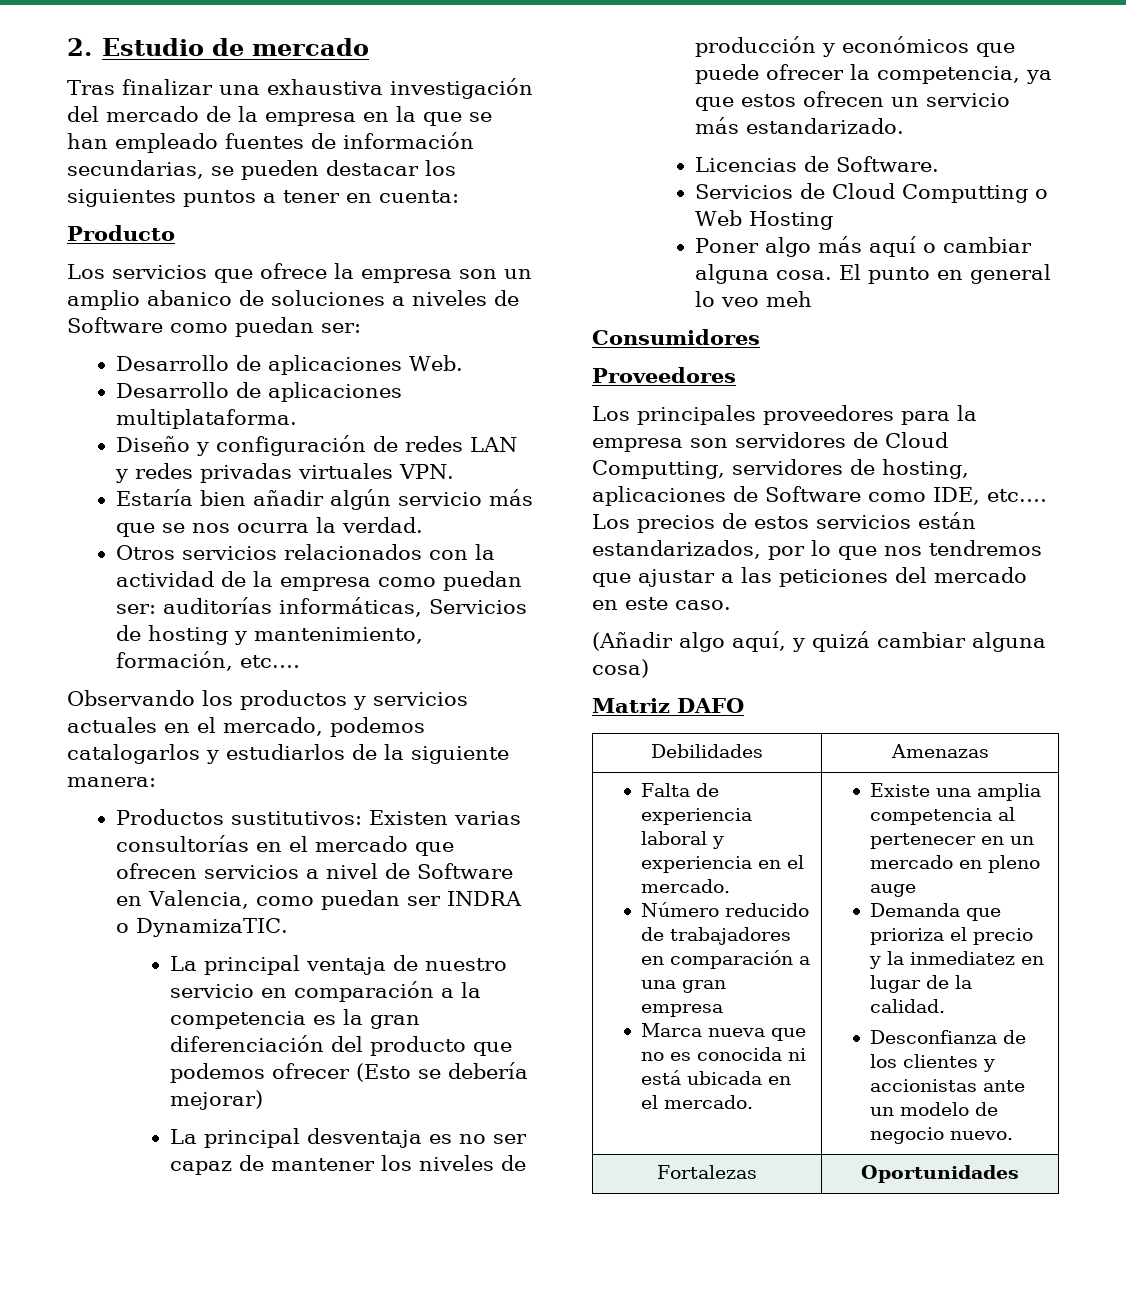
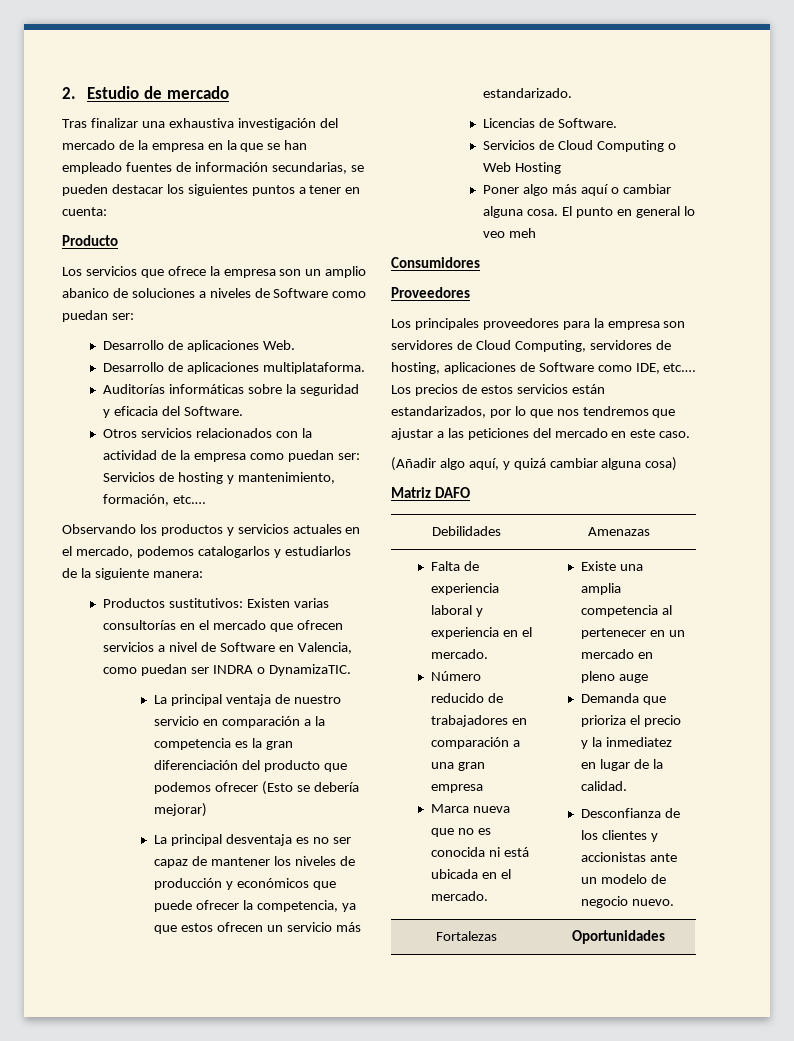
[116,435,518,456] [115,463,455,483] [116,489,534,510] [116,517,424,537] Diseño y configuración de redes LAN y redes privadas virtuales VPN. // Estaría bien añadir algún servicio más que se nos ocurra la verdad. -> [103,384,360,396] [103,406,244,418] Auditorías informáticas sobre la seguridad y eficacia del Software.
[163,597,423,617] auditorías informáticas, -> (360, 456) none
[902,184,1029,203] Computting -> [596,140,664,152] Computing
[592,460,725,479] Computting, -> [514,340,586,352] Computing,

